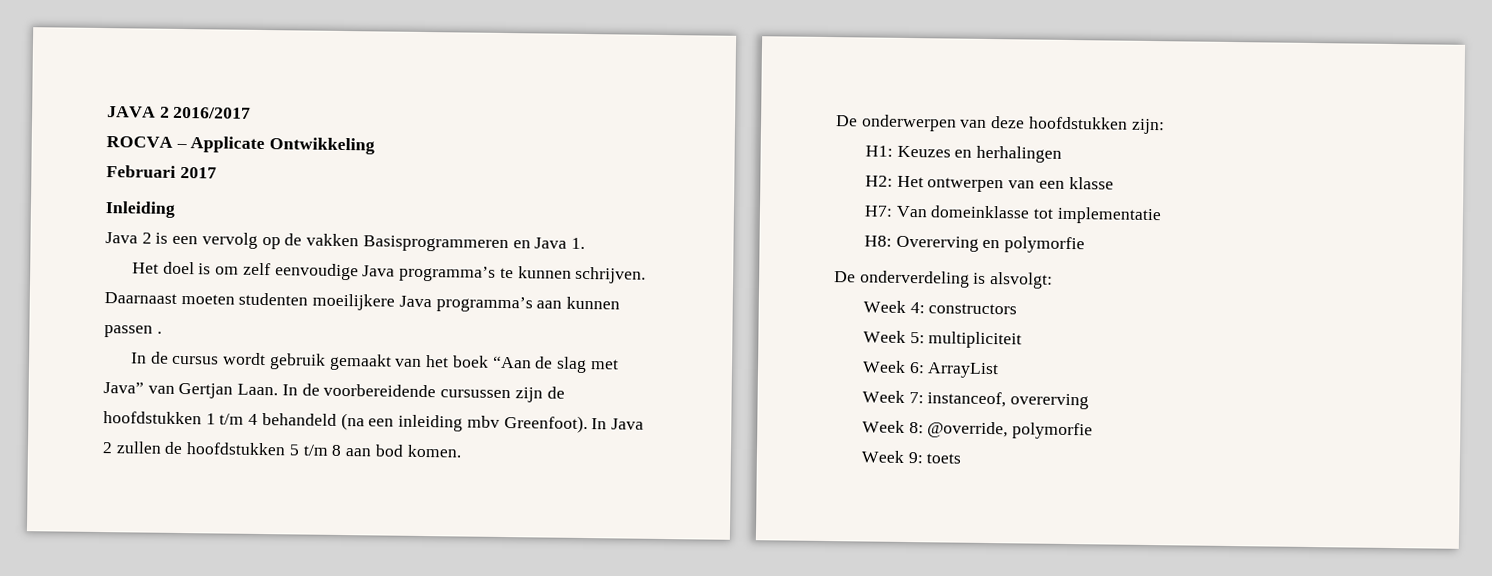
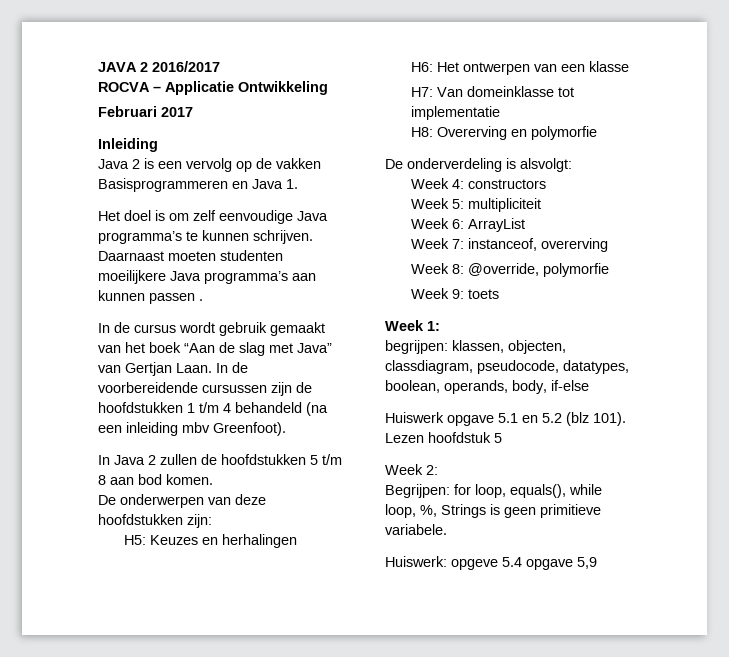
[190,136,266,154] Applicate -> [165,81,234,95] Applicatie
(588, 424) none -> (286, 429) //
[864,145,893,157] H1: -> [124,535,147,545] H5:
[864,175,893,187] H2: -> [411,62,434,72] H6:
(962, 458) none -> [385,320,440,331] [385,340,566,354] [385,360,629,374] [385,380,589,394] [385,412,626,426] [385,432,502,443] [385,464,438,475] [385,484,602,498] [385,504,601,518] [385,524,447,535] [385,556,597,570] // Week 1: // begrijpen: klassen, objecten, classdiagram, pseudocode, datatypes, boolean, operands, body, if-else // Huiswerk opgave 5.1 en 5.2 (blz 101). Lezen hoofdstuk 5 // Week 2: // Begrijpen: for loop, equals(), while loop, %, Strings is geen primitieve variabele. // Huiswerk: opgeve 5.4 opgave 5,9

